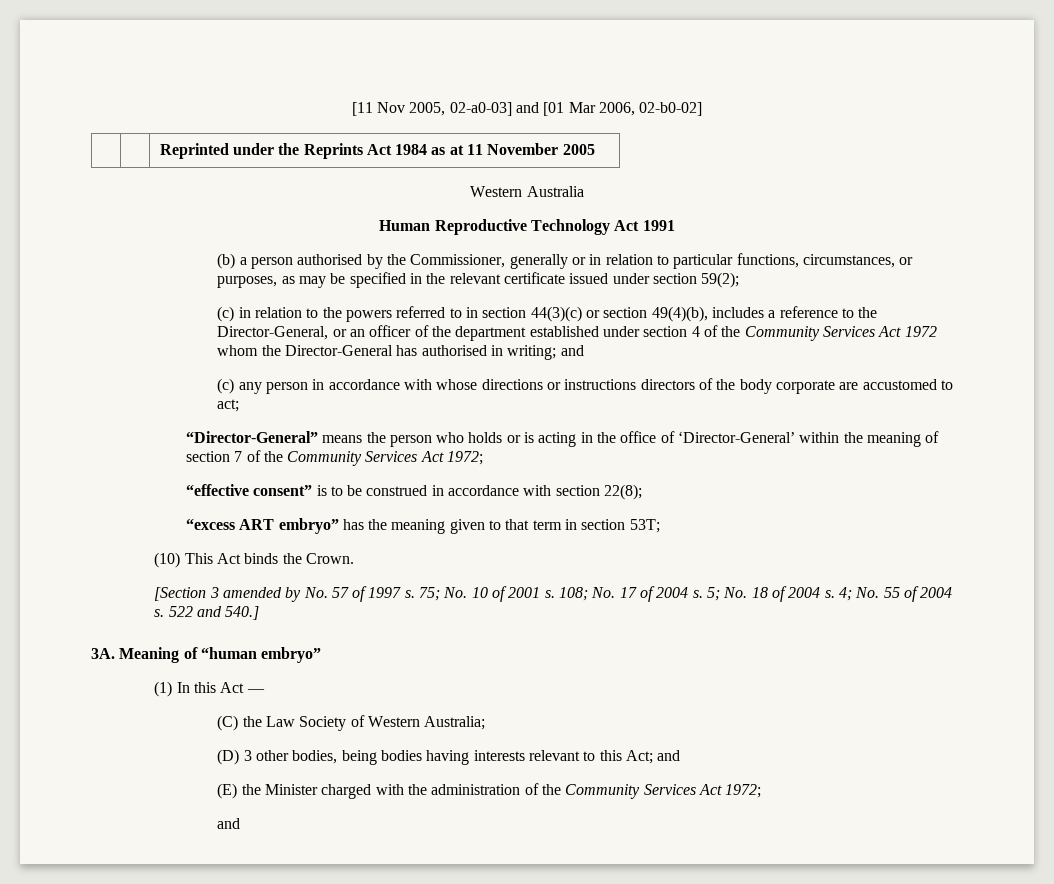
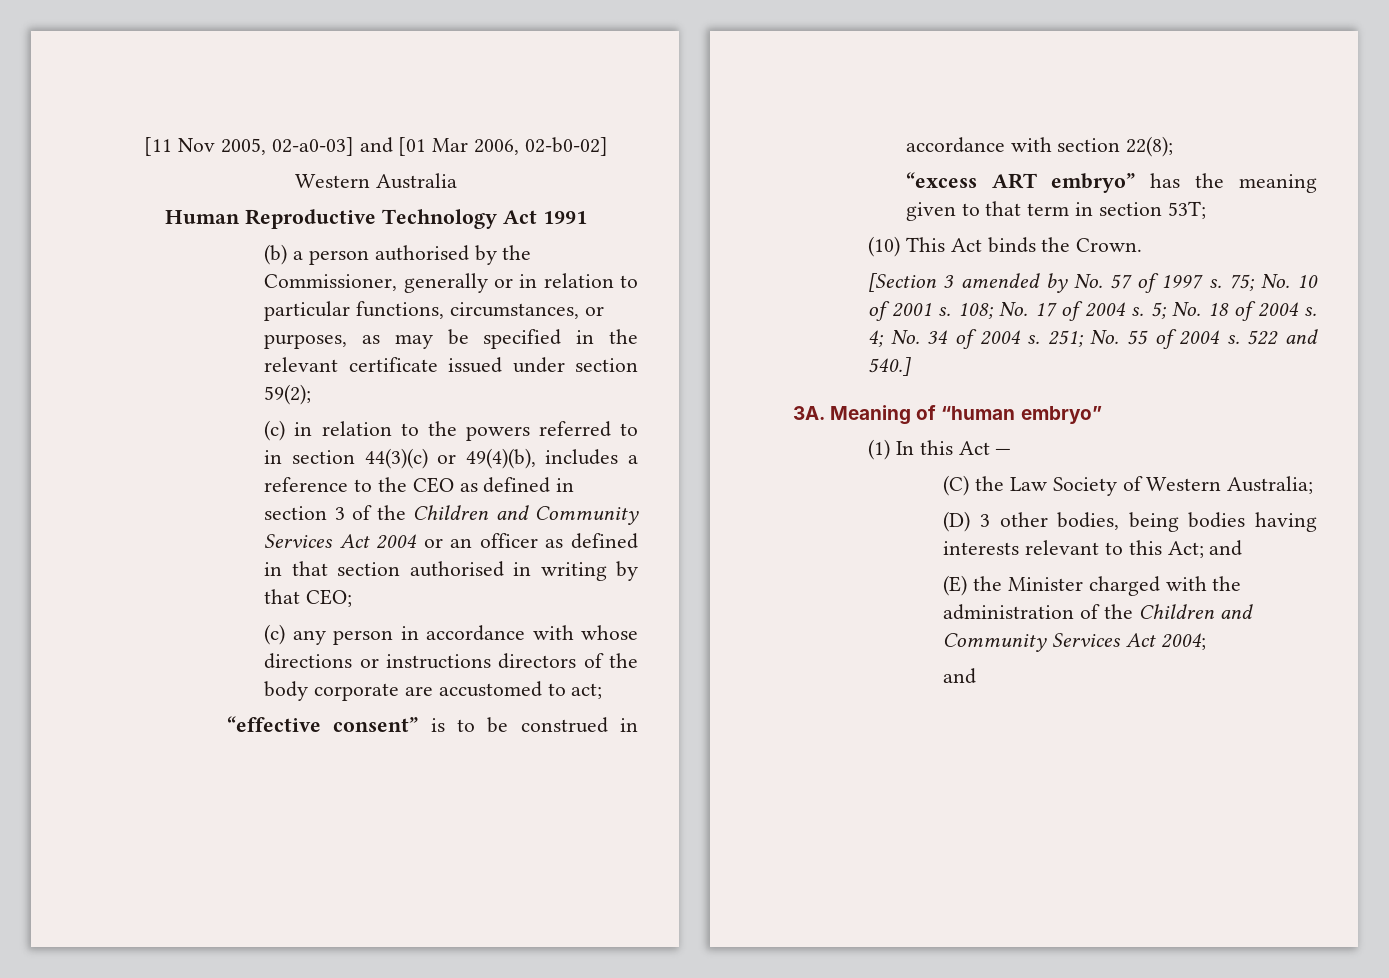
[159,143,595,159] // | | Reprinted under the Reprints Act 1984 as at 11 November 2005 -> (608, 146) none
[603,307,648,318] section -> (457, 459) none
[217,325,937,341] [217,345,584,360] Director-General, or an officer of the department established under section 4 of the Community Services Act 1972 whom the Director-General has authorised in writing; and -> [412,477,575,493] [264,505,639,525] [264,533,638,549] [264,561,638,581] [264,589,353,607] CEO as defined in section 3 of the Children and Community Services Act 2004 or an officer as defined in that section authorised in writing by that CEO;
[185,431,940,447] [185,450,484,466] // “Director-General” means the person who holds or is acting in the office of ‘Director-General’ within the meaning of section 7 of the Community Services Act 1972; -> (603, 691) none
(880, 592) none -> [927,329,1120,349] 34 of 2004 s. 251; No.
[565,784,762,799] Community Services Act 1972; -> [1138,604,1253,619] [943,633,1206,652] Children and Community Services Act 2004;

